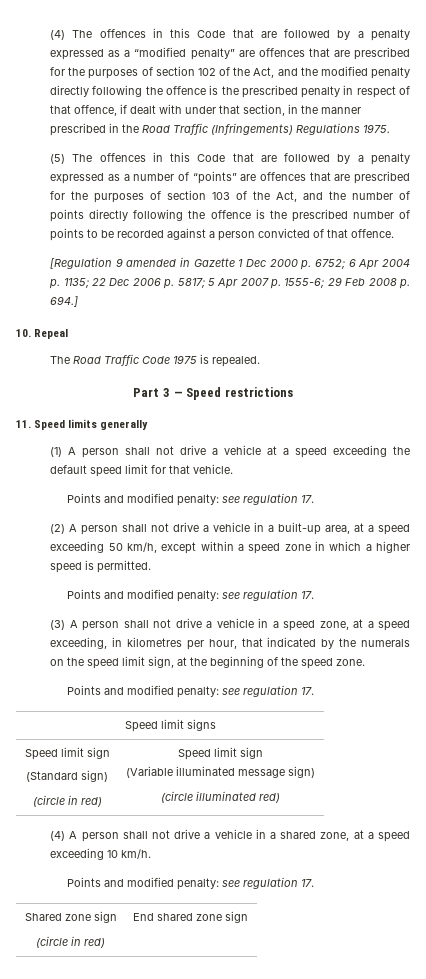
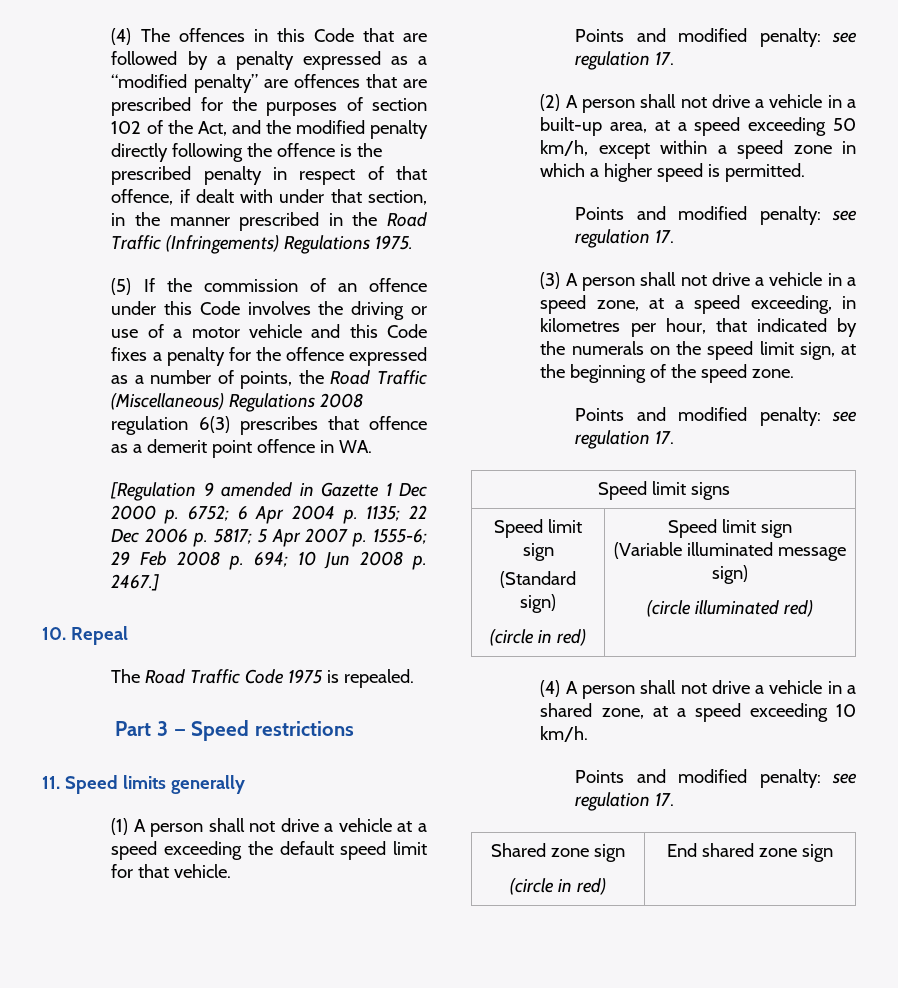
[72,152,410,165] The offences in this Code that are followed by a penalty -> [143,278,427,292] [111,301,427,320] [111,324,427,338] [111,347,344,366] If the commission of an offence under this Code involves the driving or use of a motor vehicle and this Code fixes a penalty for the offence
[192,171,410,184] [50,190,410,203] [50,209,410,222] [50,228,395,241] “points” are offences that are prescribed for the purposes of section 103 of the Act, and the number of points directly following the offence is the prescribed number of points to be recorded against a person convicted of that offence. -> [240,370,428,389] [111,393,364,412] [111,416,427,435] [111,439,373,458] points, the Road Traffic (Miscellaneous) Regulations 2008 regulation 6(3) prescribes that offence as a demerit point offence in WA.
[50,296,79,307] 694.] -> [254,551,427,570] [111,574,160,591] 694; 10 Jun 2008 p. 2467.]

